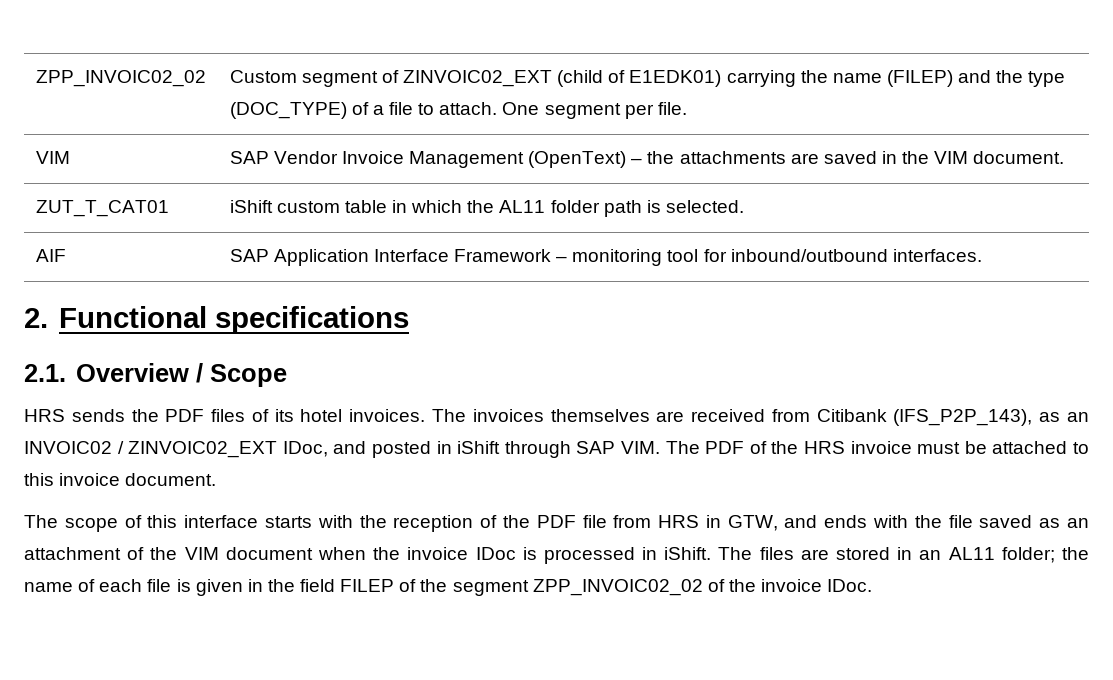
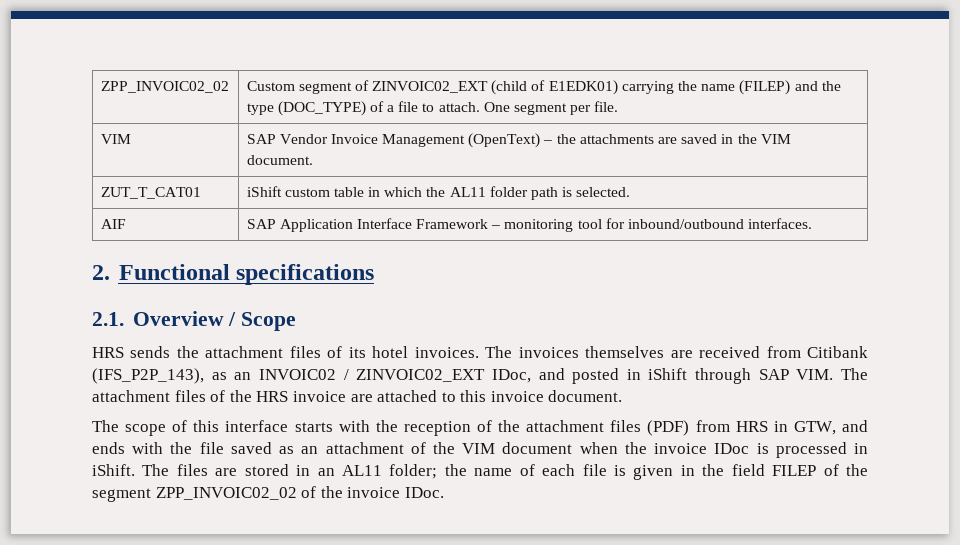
[165,409,205,422] PDF -> [205,346,284,358] attachment
[705,441,745,454] PDF -> [92,390,206,402] attachment files
[917,441,987,454] must be -> [350,394,373,402] are
[536,515,607,528] PDF file -> [526,420,690,436] attachment files (PDF)

